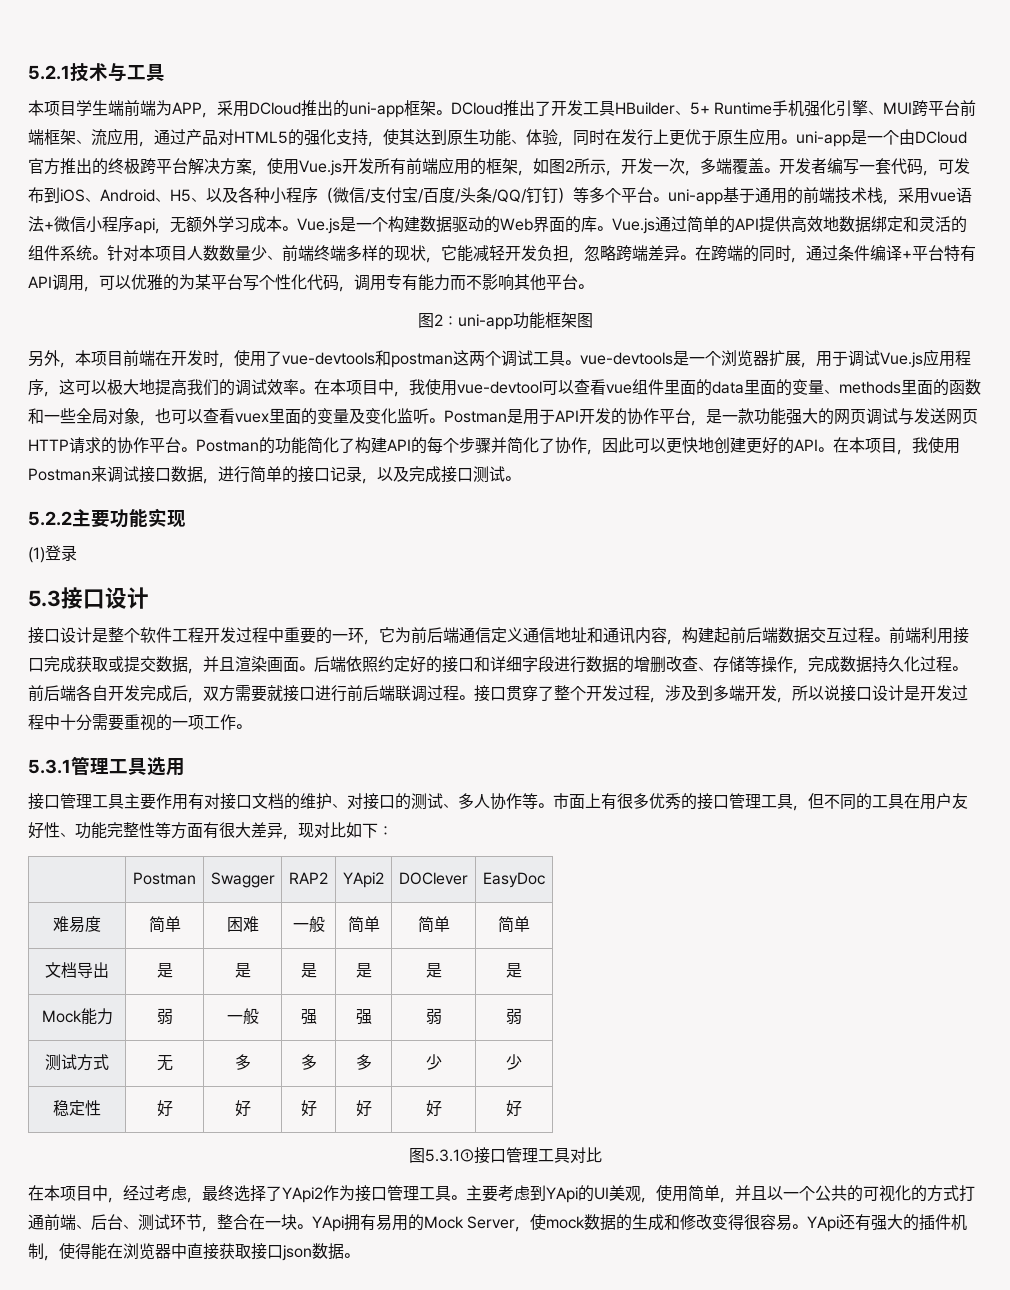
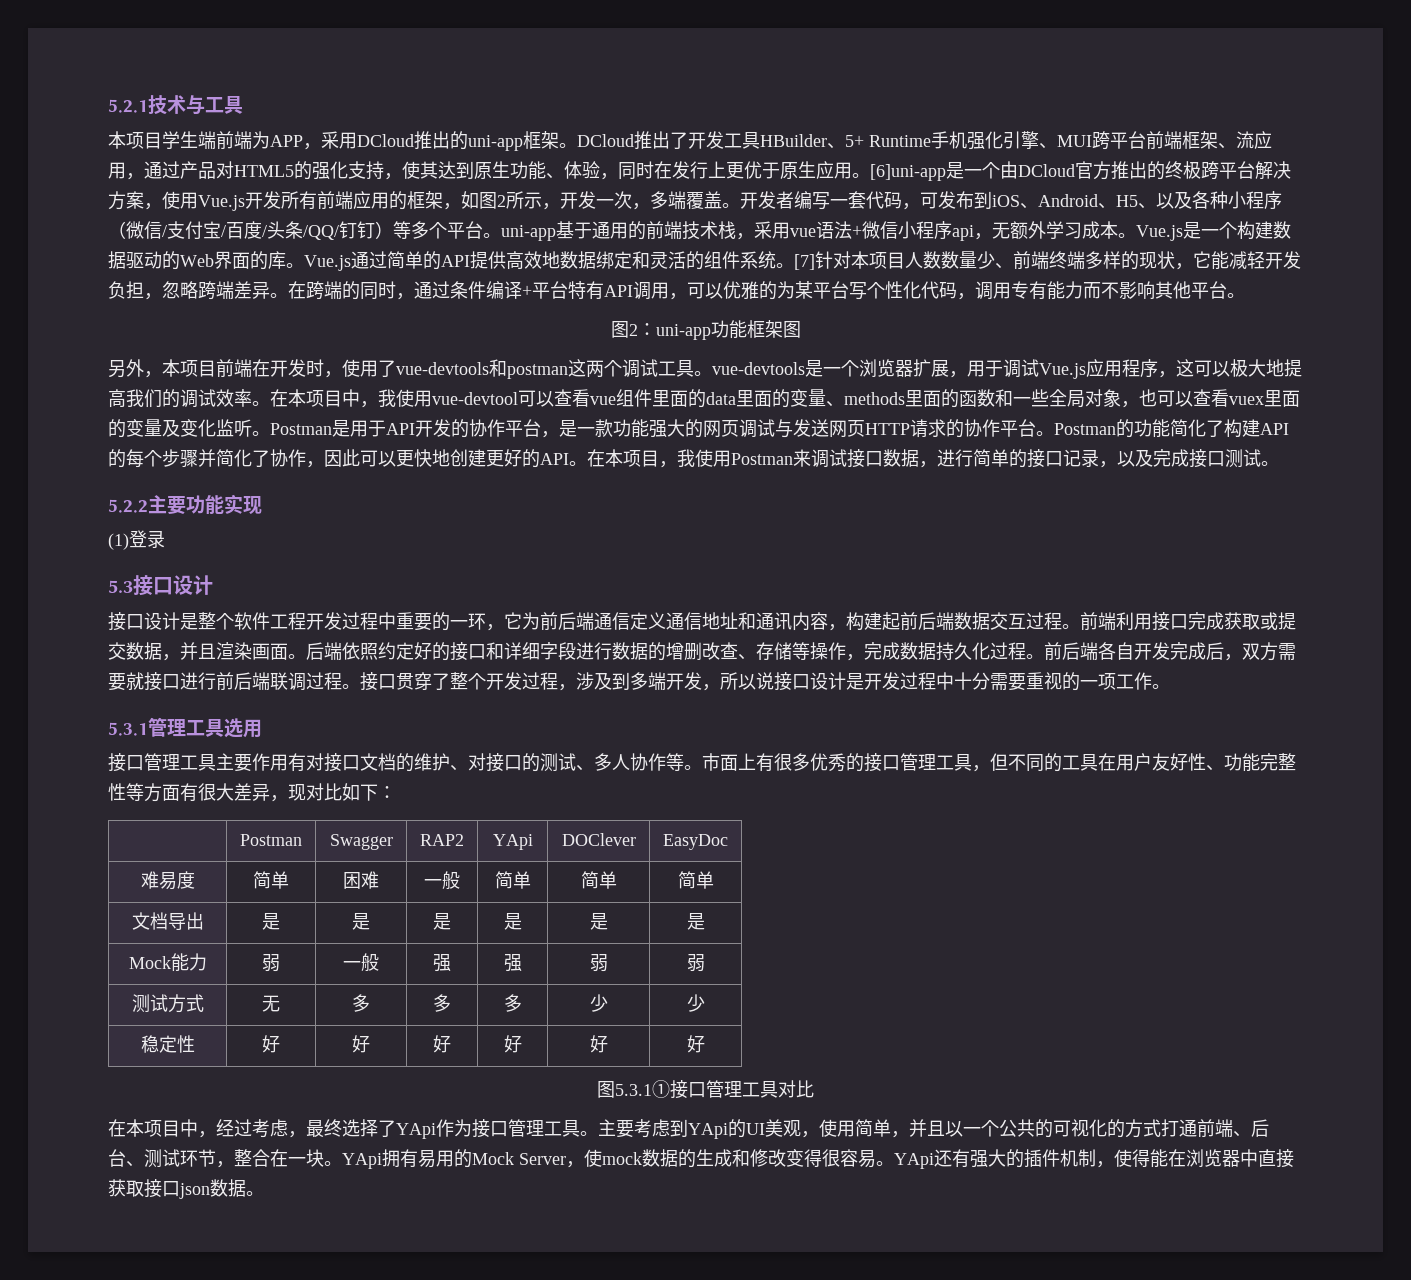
[796,131,851,147] uni-app -> [870,164,946,181] [6]uni-app
(107, 257) none -> [794,254,815,270] [7]
[343,872,384,888] YApi2 -> [492,834,533,850] YApi
[282,1187,323,1203] YApi2 -> [396,1123,436,1139] YApi

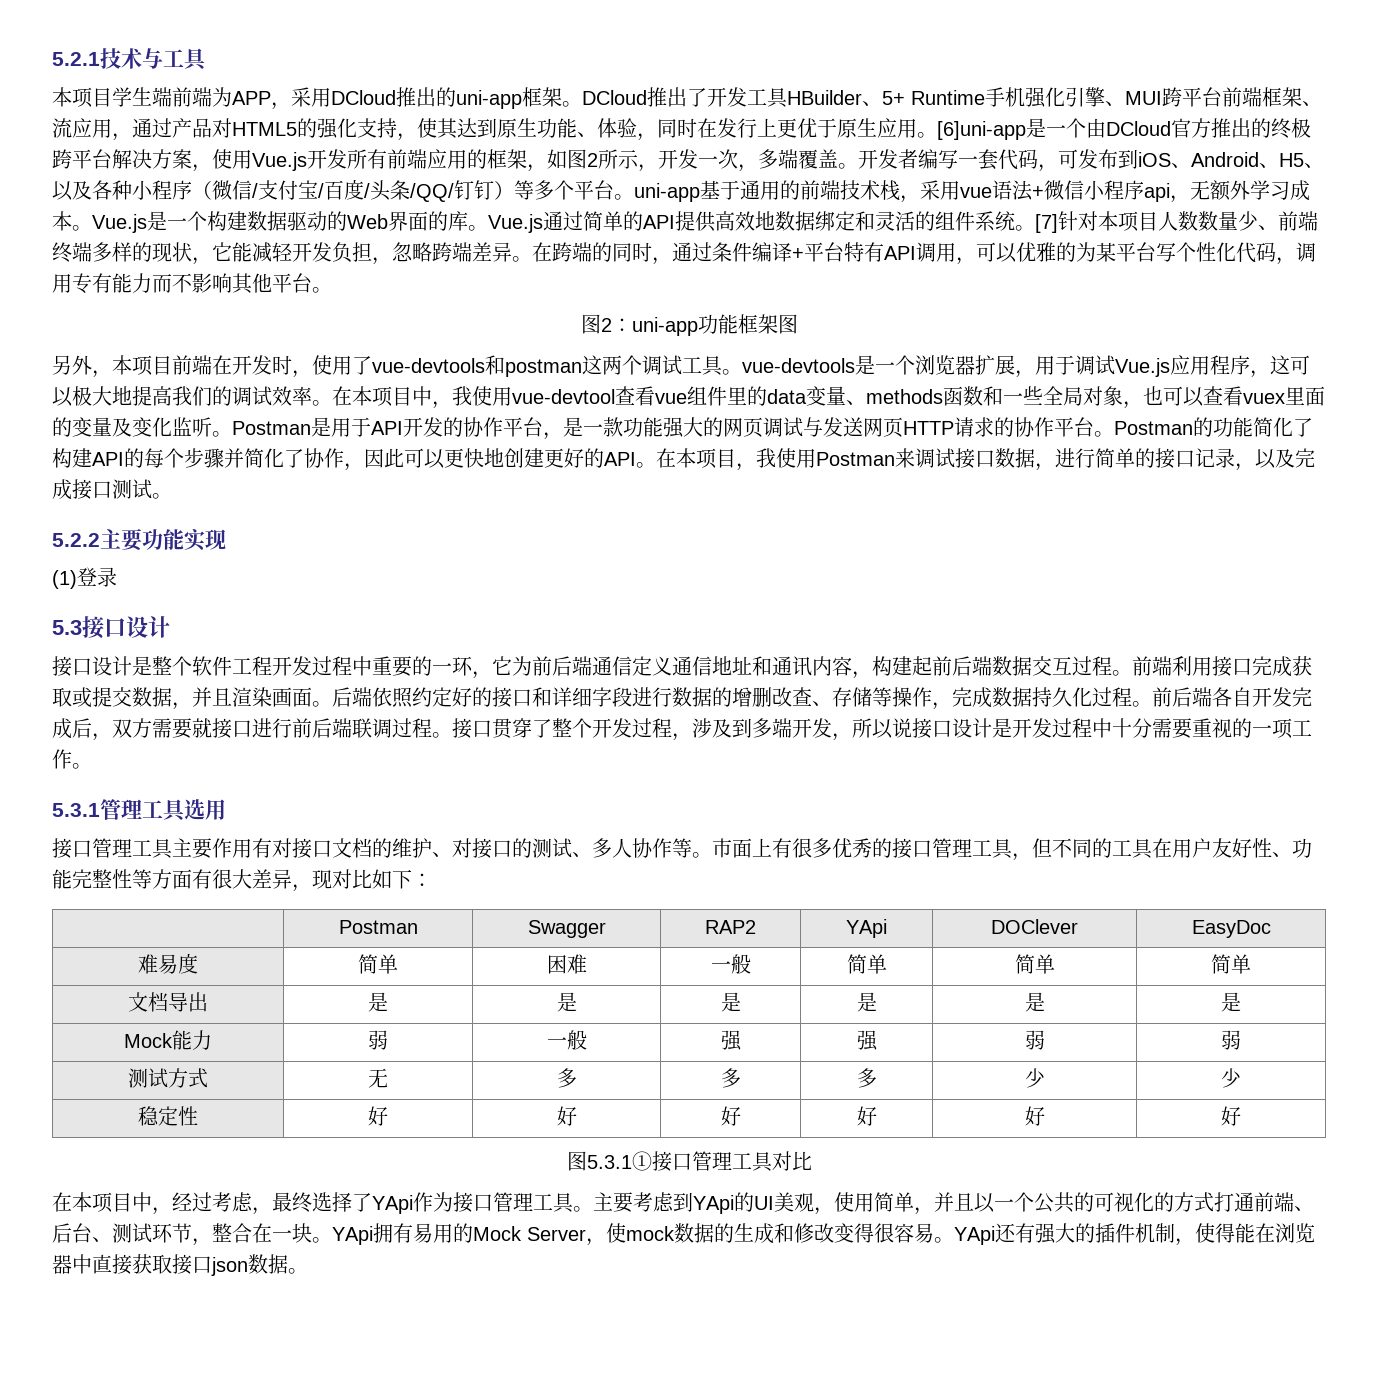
[518,390,554,407] 可以 -> (615, 396) none
[670,389,790,408] 面的data里面的 -> [747,386,807,406] 的data
[905,389,959,408] 里面的 -> (943, 396) none

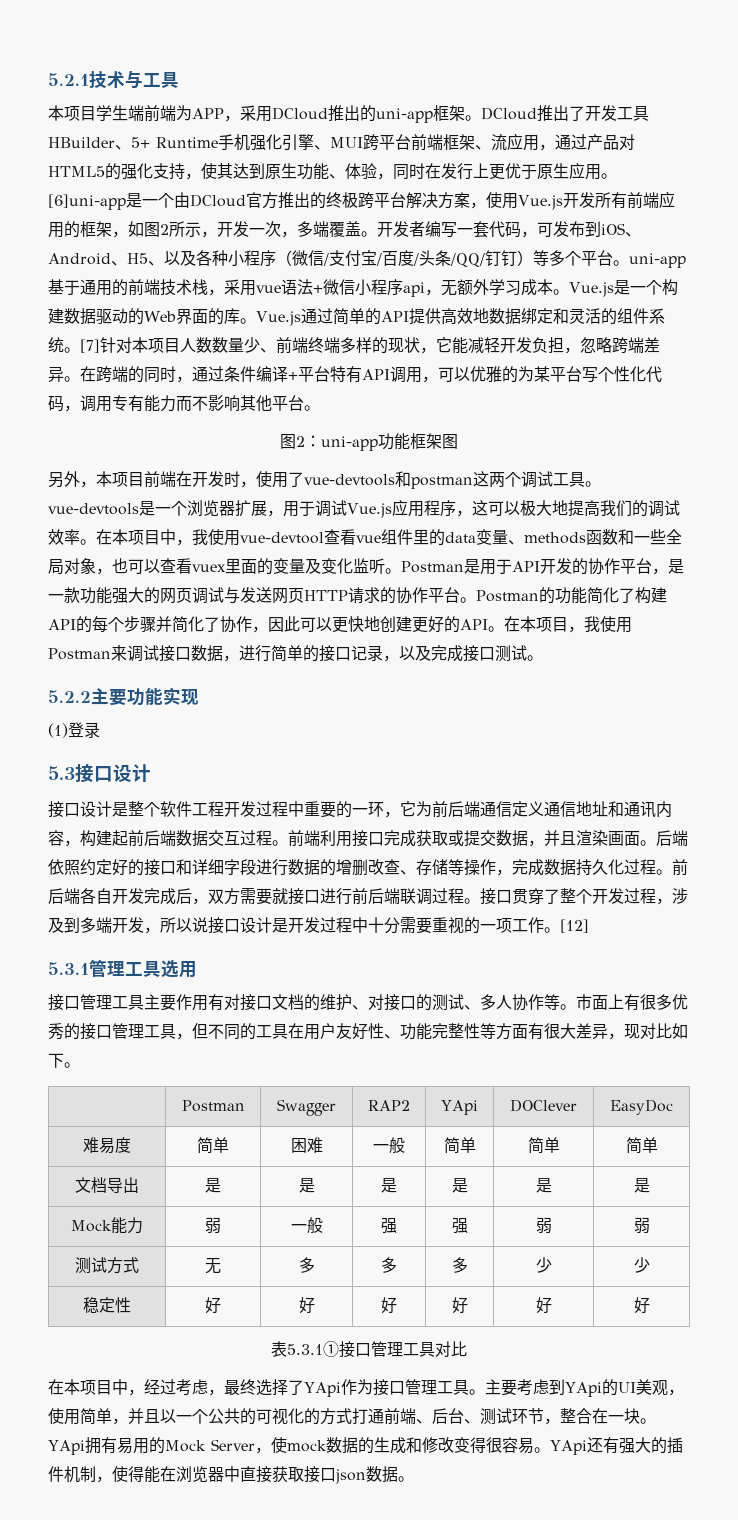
(92, 766) none -> [560,919,589,933] [12]
[412,873,432,887] ： -> [64,1062,80,1068] 。
[567,1151,587,1171] 图 -> [271,1341,287,1357] 表

